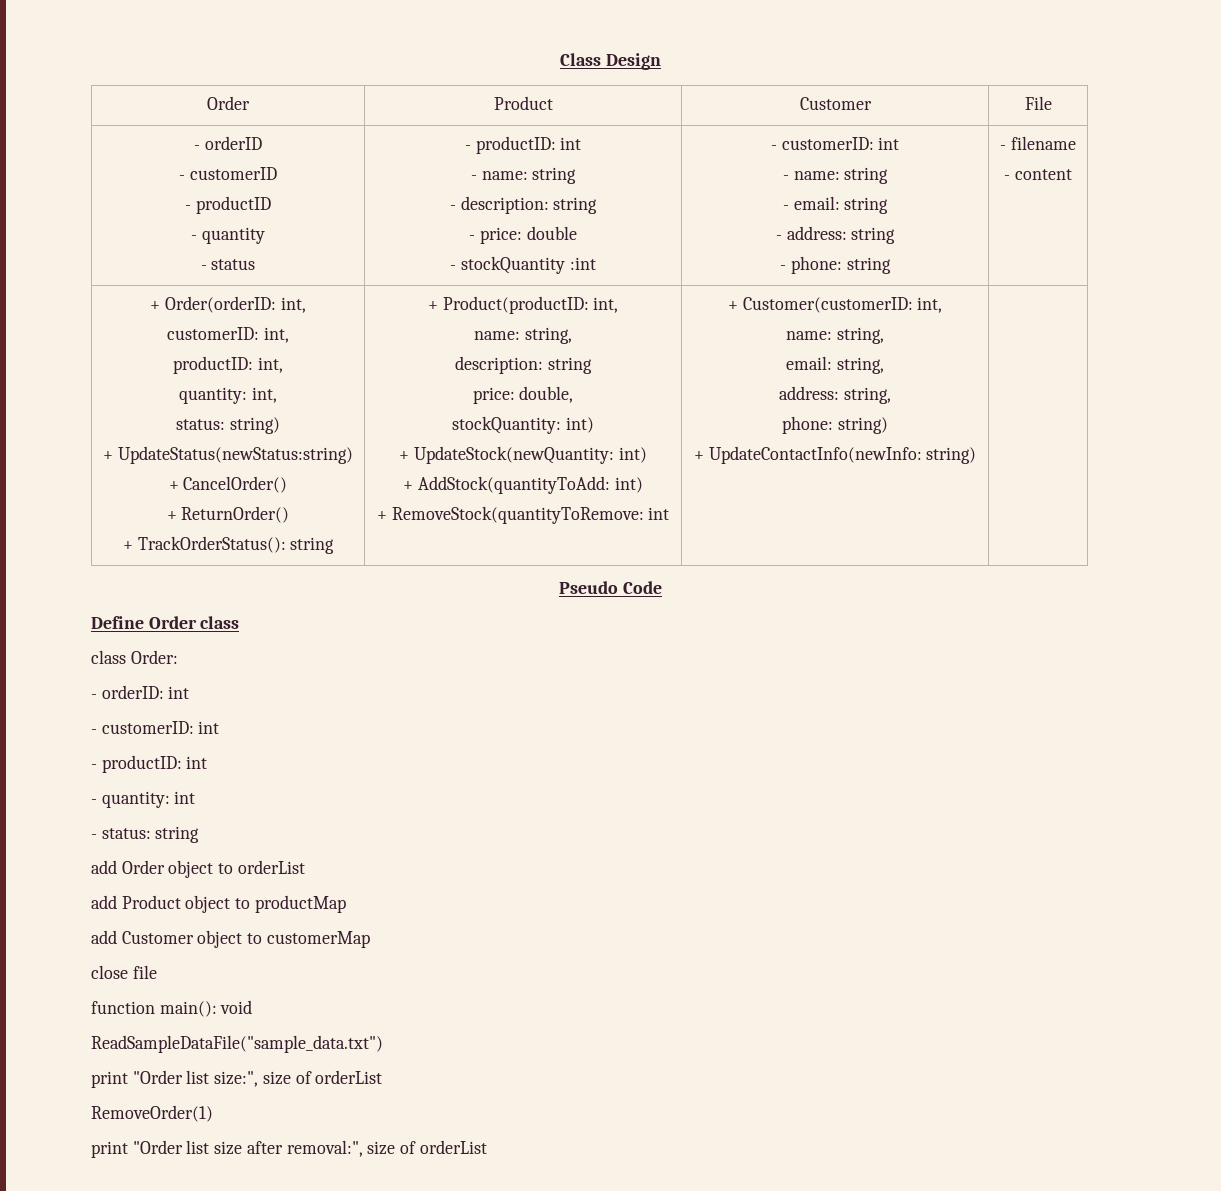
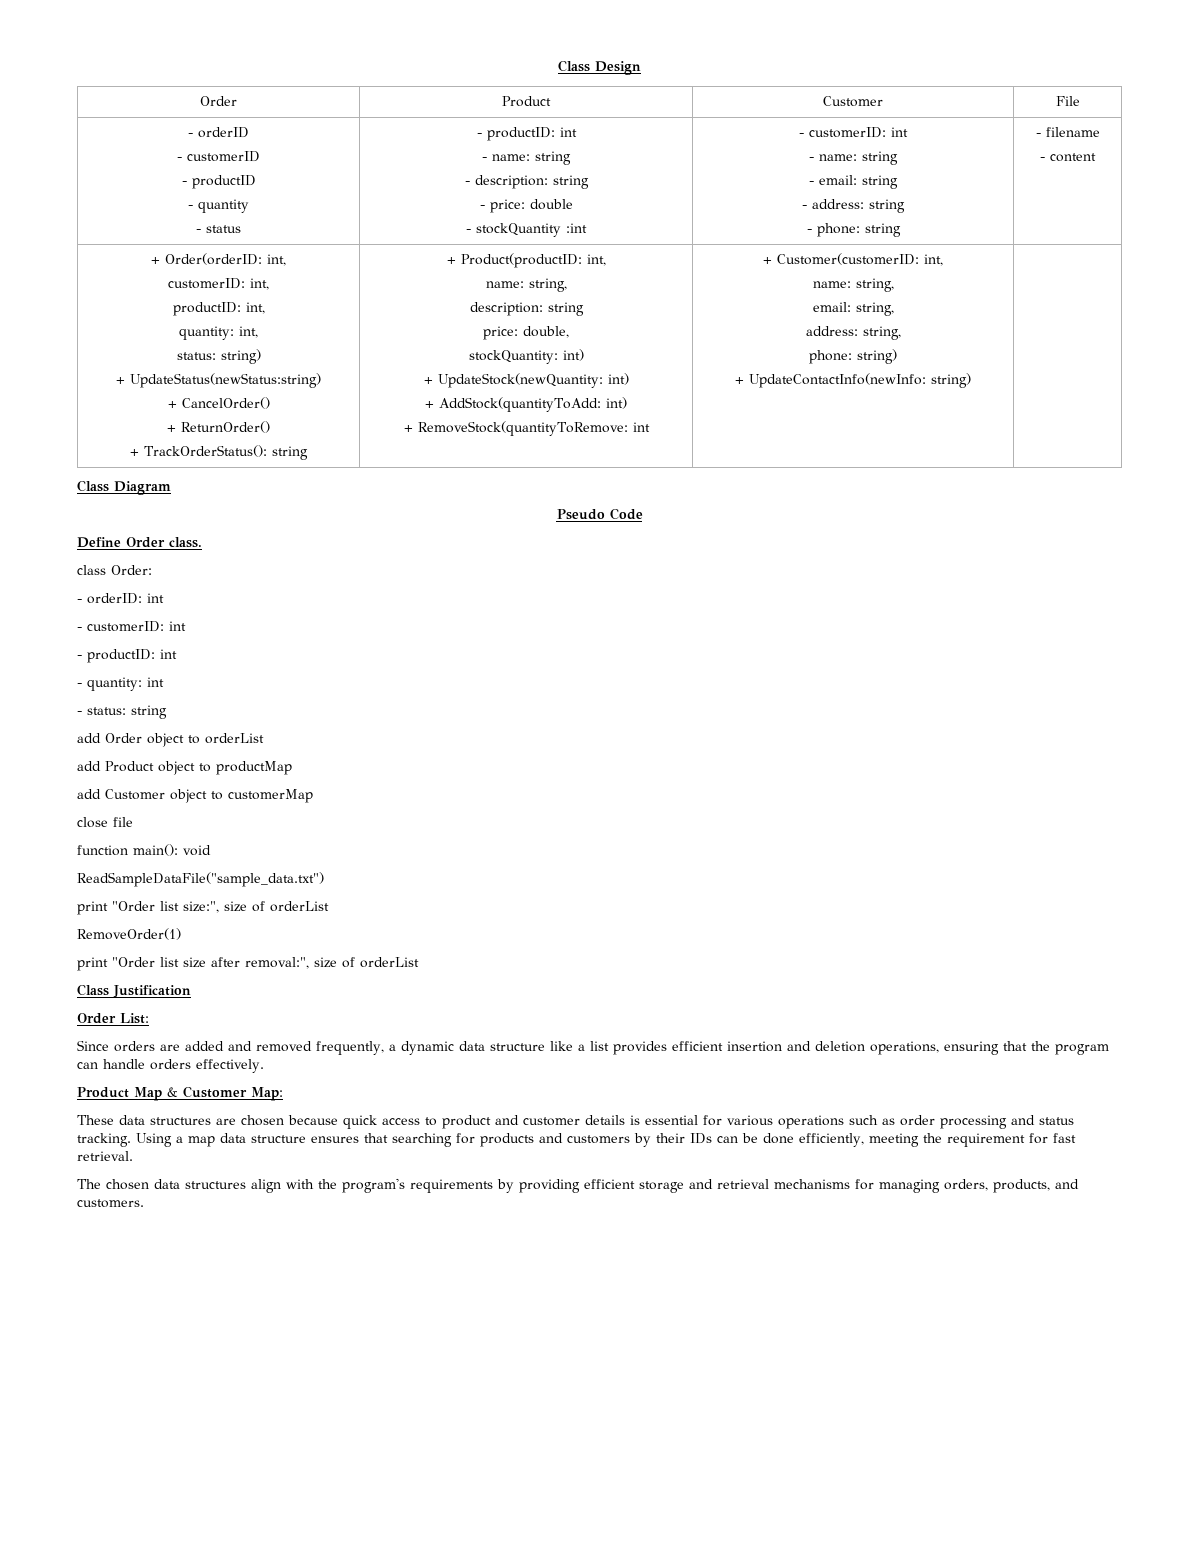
(977, 455) none -> [77,480,171,495] // Class Diagram
[200,616,240,629] class -> [169,537,202,548] class.
(487, 1147) none -> [77,984,191,998] [77,1013,149,1024] [77,1040,1109,1055] [77,1059,264,1073] [77,1086,283,1101] [77,1115,1074,1129] [77,1133,1076,1147] [77,1151,133,1161] [77,1178,1079,1193] [77,1199,144,1208] // Class Justification // Order List: // Since orders are added and removed frequently, a dynamic data structure like a list provides efficient insertion and deletion operations, ensuring that the program can handle orders effectively. // Product Map & Customer Map: // These data structures are chosen because quick access to product and customer details is essential for various operations such as order processing and status tracking. Using a map data structure ensures that searching for products and customers by their IDs can be done efficiently, meeting the requirement for fast retrieval. // The chosen data structures align with the program's requirements by providing efficient storage and retrieval mechanisms for managing orders, products, and customers.

